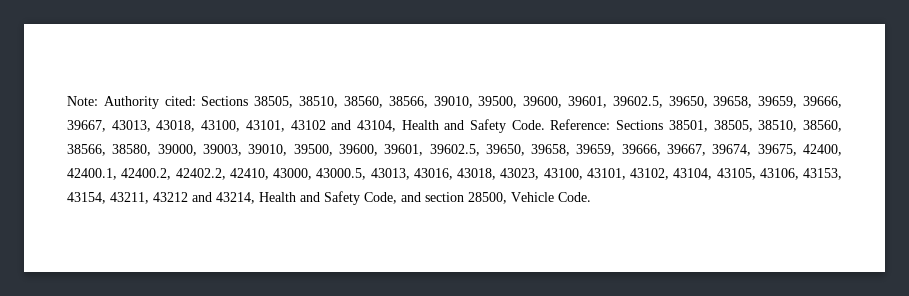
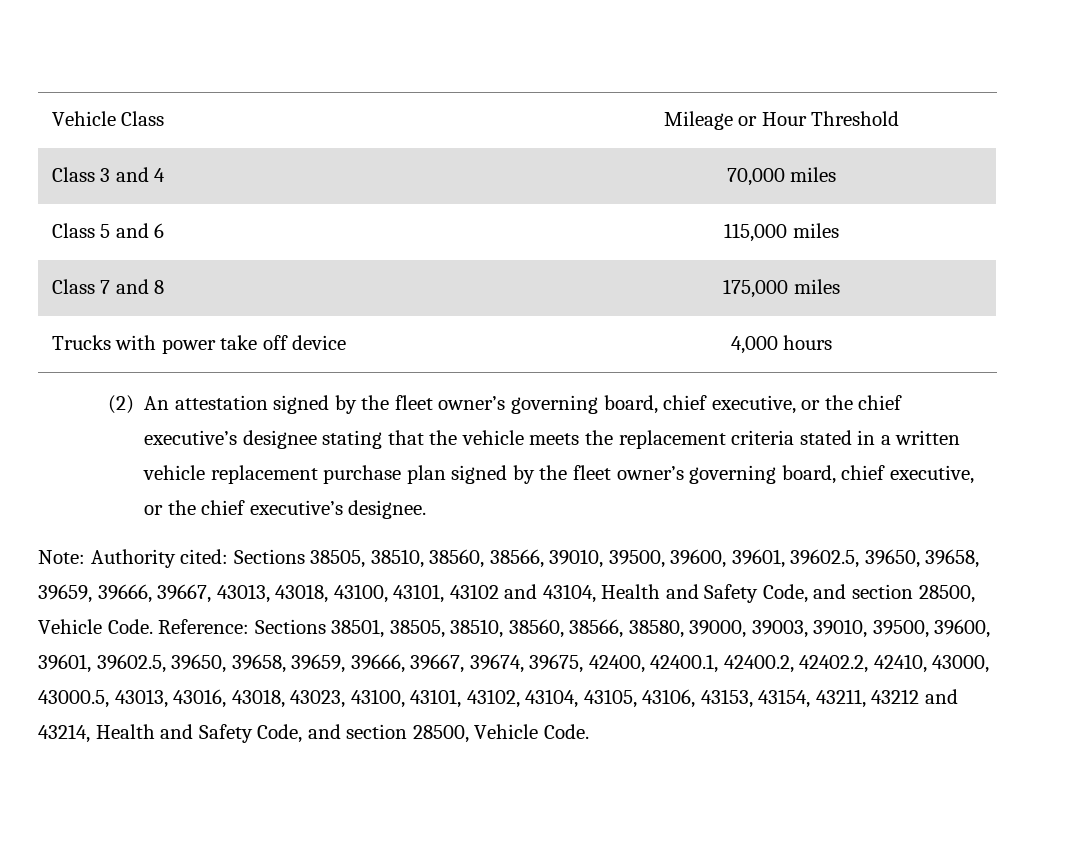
(67, 101) none -> [51,111,165,126] [663,111,900,130] [51,167,166,182] [726,167,837,186] [51,223,165,238] [724,223,839,242] [51,279,165,294] [723,279,840,298] [51,335,347,354] [730,335,833,354] [108,395,903,414] [144,430,961,449] [143,465,974,484] [144,500,427,519] Vehicle Class | Mileage or Hour Threshold // Class 3 and 4 | 70,000 miles // Class 5 and 6 | 115,000 miles // Class 7 and 8 | 175,000 miles // Trucks with power take off device | 4,000 hours // (2) An attestation signed by the fleet owner’s governing board, chief executive, or the chief executive’s designee stating that the vehicle meets the replacement criteria stated in a written vehicle replacement purchase plan signed by the fleet owner’s governing board, chief executive, or the chief executive’s designee. //
(507, 126) none -> [762,584,975,603] [38,619,102,634] Code, and section 28500, Vehicle

